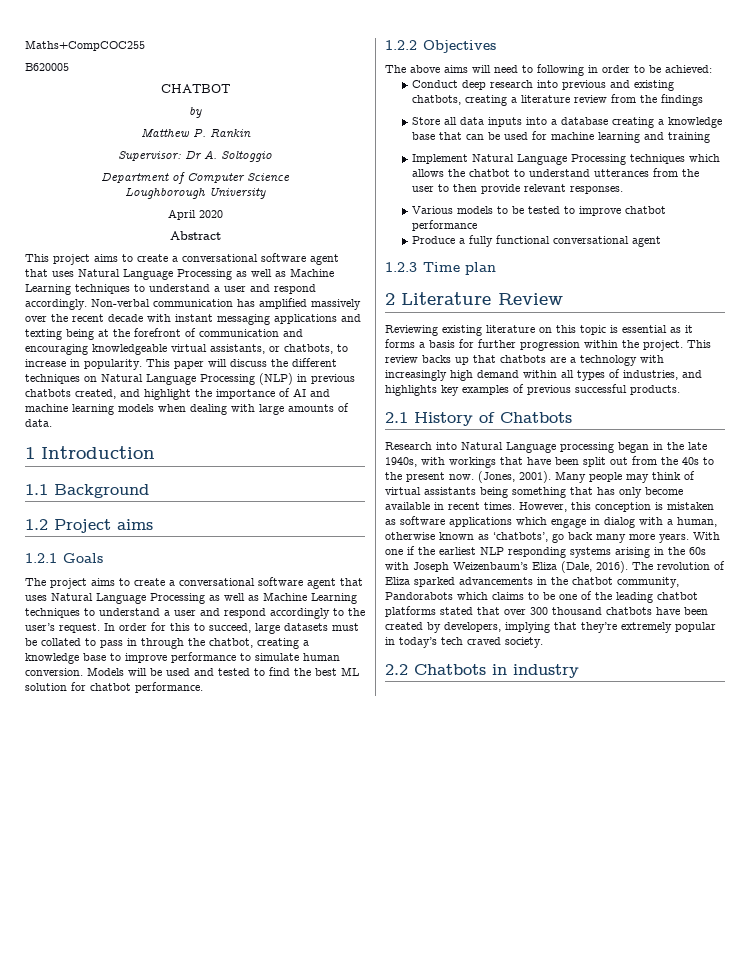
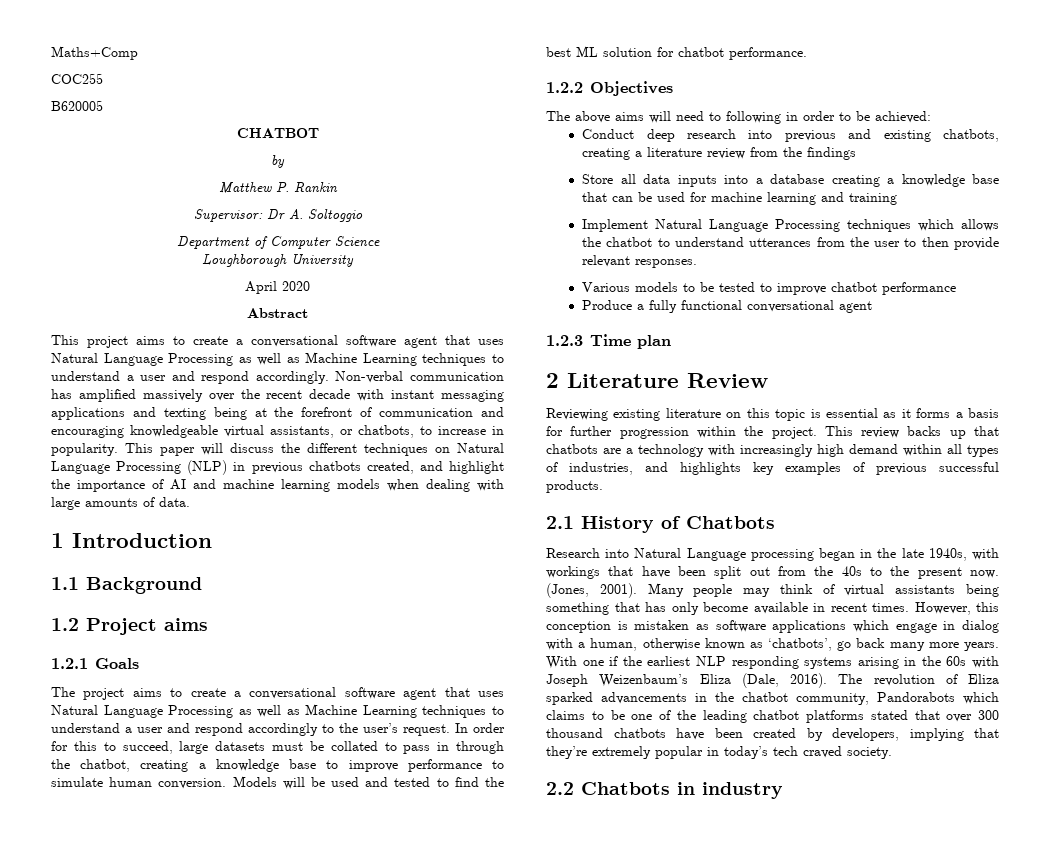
[25,40,145,51] Maths+CompCOC255 -> [51,46,138,60] [51,73,103,84] Maths+Comp // COC255

